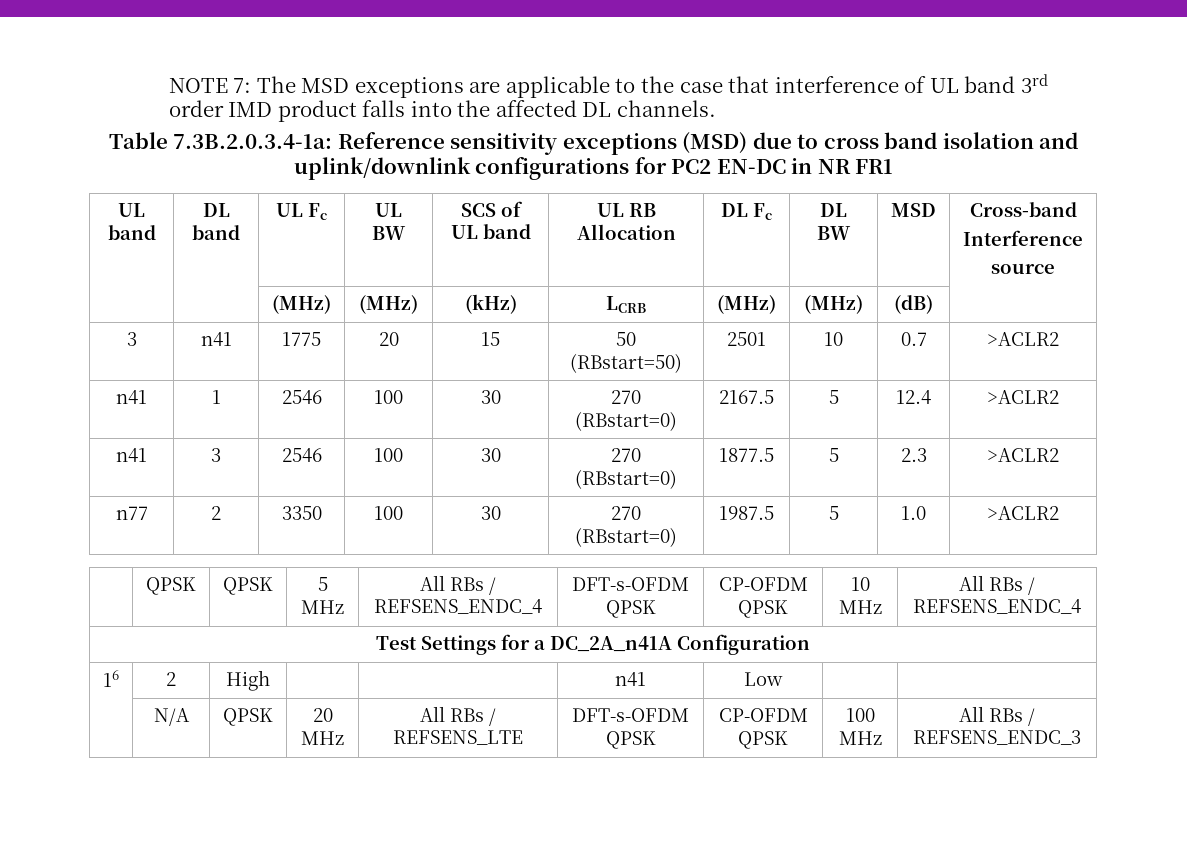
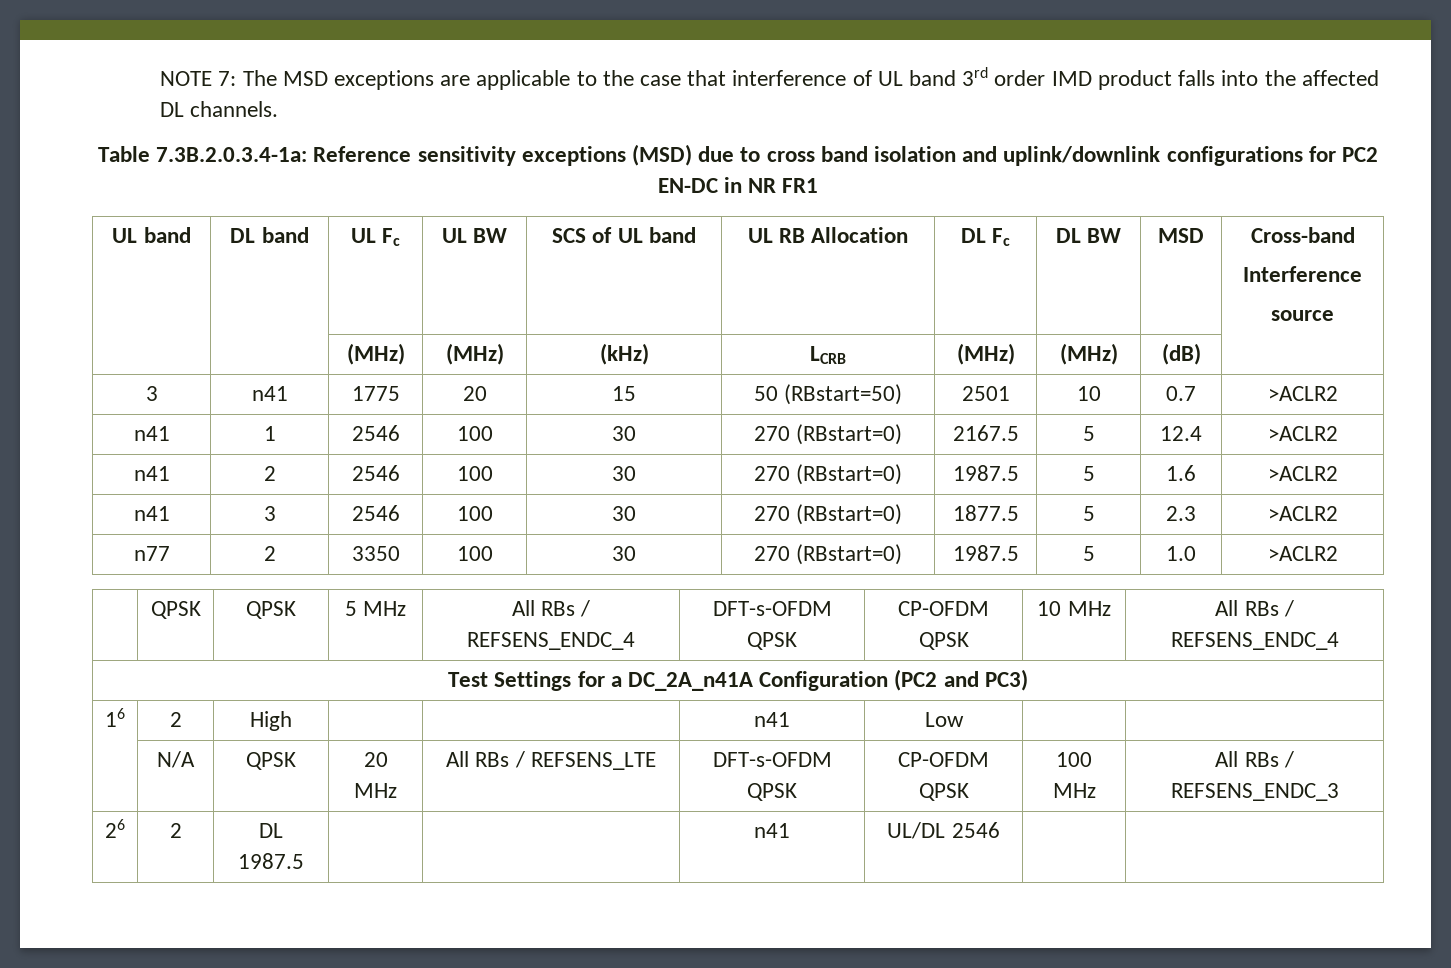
(1059, 397) none -> [133,466,170,481] [263,466,276,481] [351,465,400,481] [456,466,493,481] [612,466,636,481] [753,464,903,485] [952,465,1019,481] [1082,466,1095,481] [1166,465,1196,481] [1267,466,1338,481] // n41 | 2 | 2546 | 100 | 30 | 270 (RBstart=0) | 1987.5 | 5 | 1.6 | >ACLR2
(810, 644) none -> [894,669,1028,691] (PC2 and PC3)
(1081, 737) none -> [105,819,125,838] [169,823,182,838] [259,823,283,838] [238,853,304,869] [754,823,790,838] [887,822,1000,839] // 26 | 2 | DL 1987.5 | | | n41 | UL/DL 2546 | |

